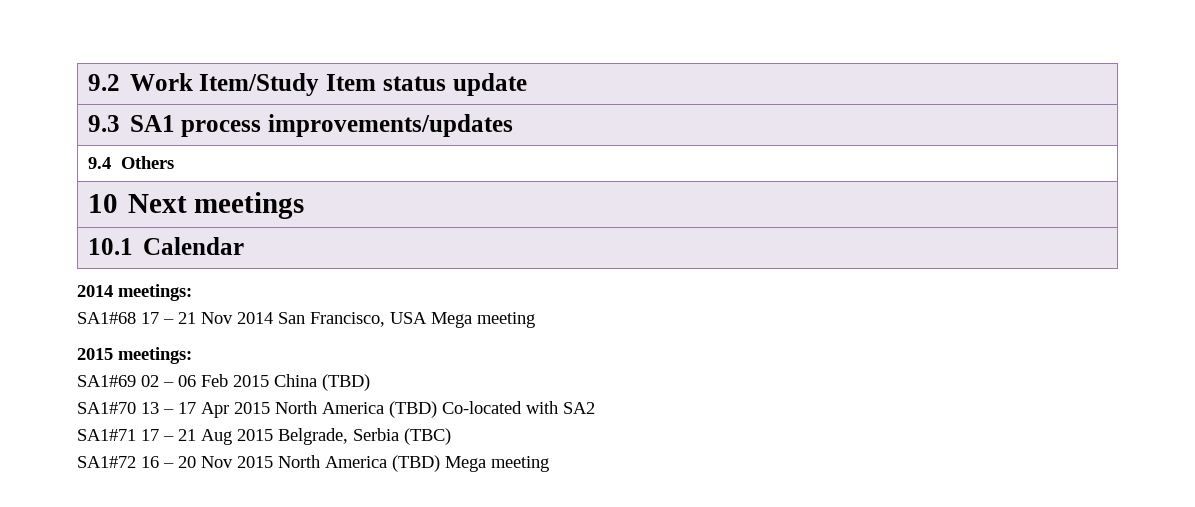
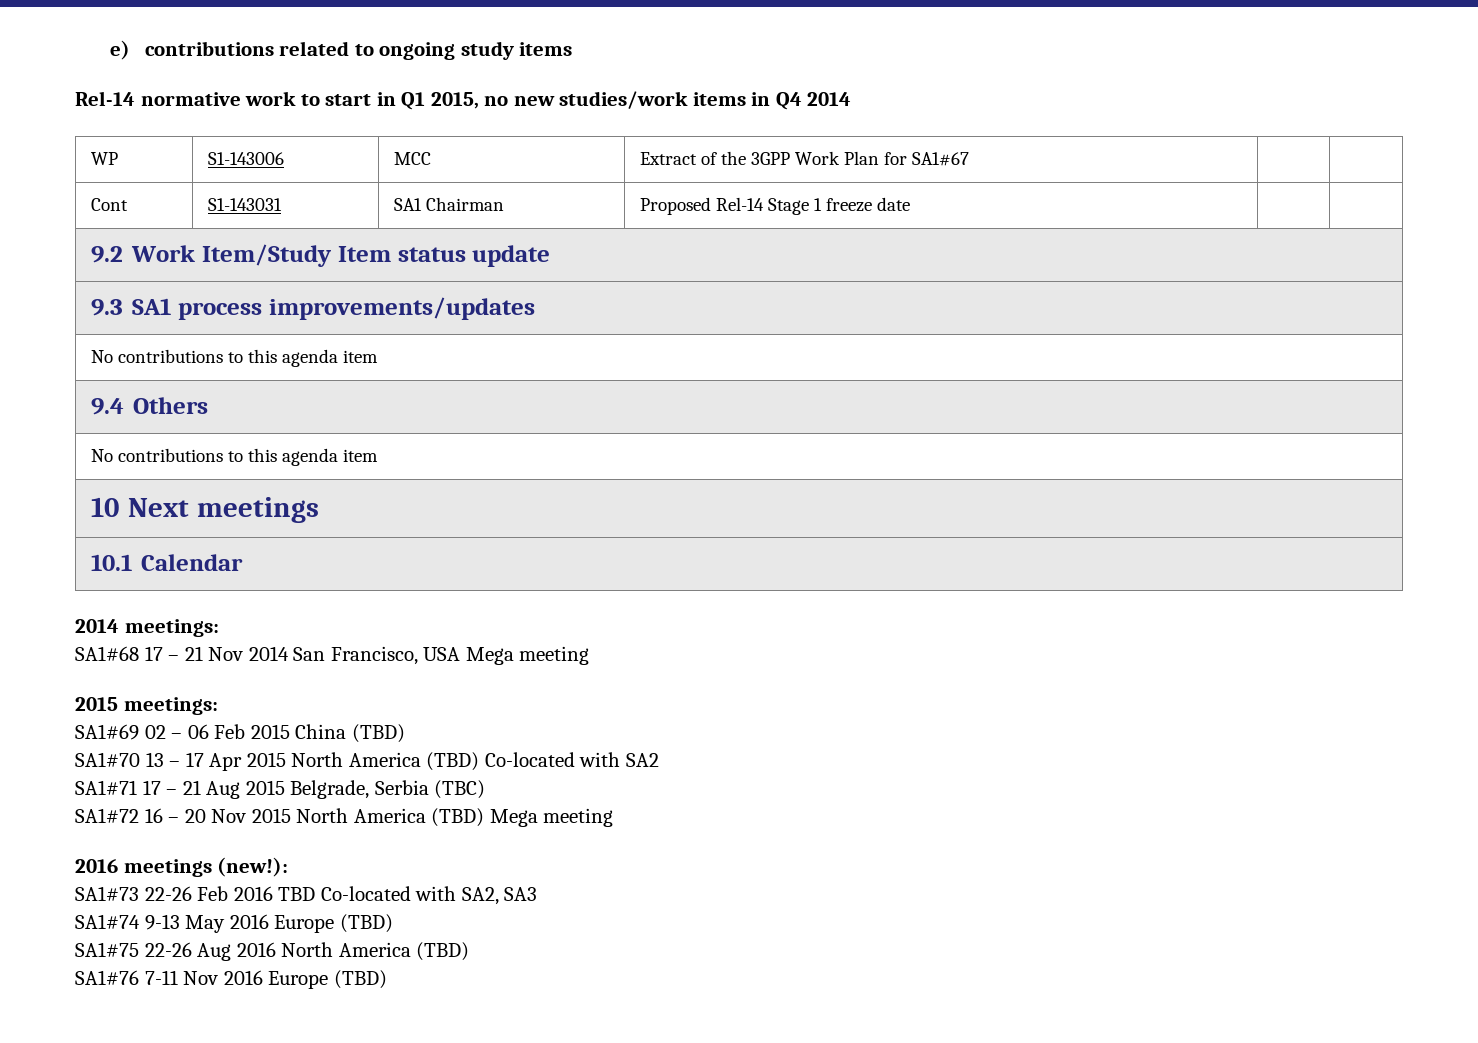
(88, 82) none -> [109,40,573,60] [75,91,852,110] [91,152,119,165] [208,152,285,165] [394,152,432,165] [640,151,970,166] [91,198,129,211] [208,198,283,211] [394,197,505,211] [640,197,911,215] e) contributions related to ongoing study items // Rel-14 normative work to start in Q1 2015, no new studies/work items in Q4 2014 // WP | S1-143006 | MCC | Extract of the 3GPP Work Plan for SA1#67 | | // Cont | S1-143031 | SA1 Chairman | Proposed Rel-14 Stage 1 freeze date | | //
[88,156,174,169] 9.4 Others -> [91,349,379,367] [91,397,209,415] [91,448,379,466] No contributions to this agenda item // 9.4 Others // No contributions to this agenda item
(549, 464) none -> [75,857,289,877] [75,886,538,905] [75,914,393,933] [75,942,470,961] [75,970,387,989] // 2016 meetings (new!): // SA1#73 22-26 Feb 2016 TBD Co-located with SA2, SA3 // SA1#74 9-13 May 2016 Europe (TBD) // SA1#75 22-26 Aug 2016 North America (TBD) // SA1#76 7-11 Nov 2016 Europe (TBD)

